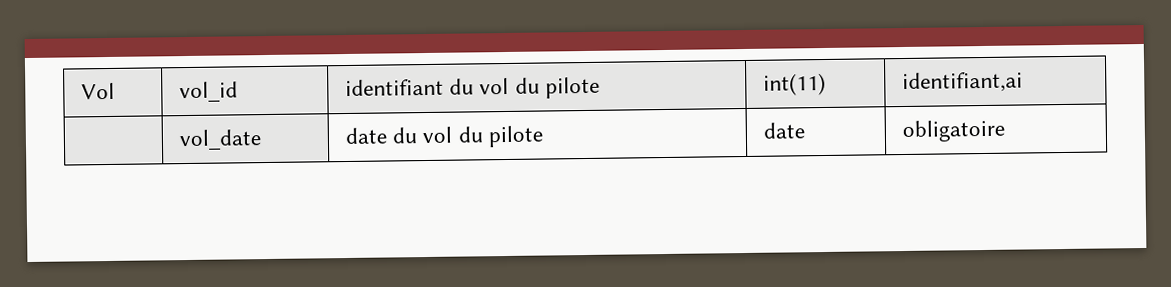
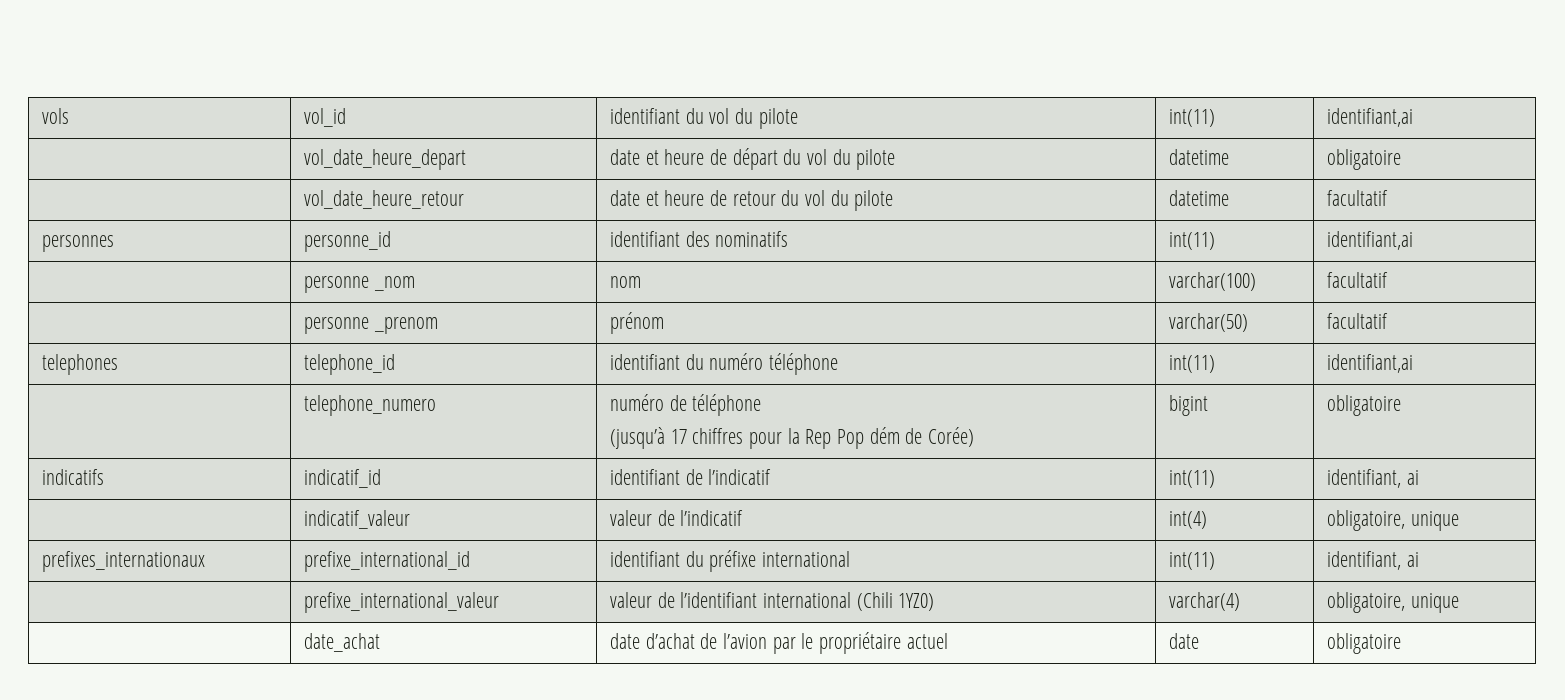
[81,82,116,100] Vol -> [41,108,69,124] vols
[179,129,263,151] [345,125,544,148] vol_date | date du vol du pilote -> [303,149,466,170] [609,148,896,170] [1168,149,1229,165] [1326,149,1401,170] [303,190,464,209] [609,190,894,211] [1168,190,1229,206] [1326,190,1388,206] [41,235,114,252] [303,231,391,252] [609,231,789,247] [1168,232,1215,250] [1326,231,1413,250] [303,276,415,293] [609,276,641,288] [1168,272,1256,291] [1326,272,1388,288] [303,317,438,334] [609,312,664,334] [1168,313,1248,332] [1326,313,1388,329] [41,354,118,375] [303,354,395,375] [609,353,838,375] [1168,355,1215,373] [1326,354,1413,373] [303,395,436,416] [609,394,762,416] [609,427,974,449] [1168,395,1208,416] [1326,395,1401,416] [41,469,104,485] [303,469,381,488] [609,469,772,485] [1168,470,1215,488] [1326,469,1419,488] [303,510,410,529] [609,510,744,526] [1168,511,1207,529] [1326,510,1459,531] [41,551,205,572] [303,551,470,572] [609,550,850,572] [1168,552,1215,570] [1326,551,1419,570] [303,592,499,613] [609,592,935,611] [1168,592,1240,611] [1326,592,1459,613] [303,633,380,652] [609,632,948,654] vol_date_heure_depart | date et heure de départ du vol du pilote | datetime | obligatoire // | vol_date_heure_retour | date et heure de retour du vol du pilote | datetime | facultatif // personnes | personne_id | identifiant des nominatifs | int(11) | identifiant,ai // | personne _nom | nom | varchar(100) | facultatif // | personne _prenom | prénom | varchar(50) | facultatif // telephones | telephone_id | identifiant du numéro téléphone | int(11) | identifiant,ai // | telephone_numero | numéro de téléphone // (jusqu’à 17 chiffres pour la Rep Pop dém de Corée) | bigint | obligatoire // indicatifs | indicatif_id | identifiant de l’indicatif | int(11) | identifiant, ai // | indicatif_valeur | valeur de l’indicatif | int(4) | obligatoire, unique // prefixes_internationaux | prefixe_international_id | identifiant du préfixe international | int(11) | identifiant, ai // | prefixe_international_valeur | valeur de l’identifiant international (Chili 1YZ0) | varchar(4) | obligatoire, unique // | date_achat | date d’achat de l’avion par le propriétaire actuel

